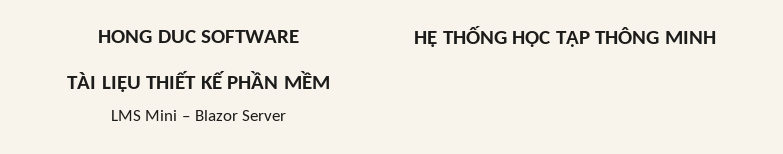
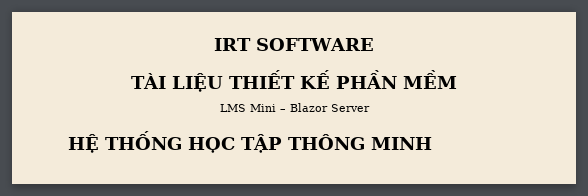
[97,30,196,43] HONG DUC -> [214,38,252,51] IRT

